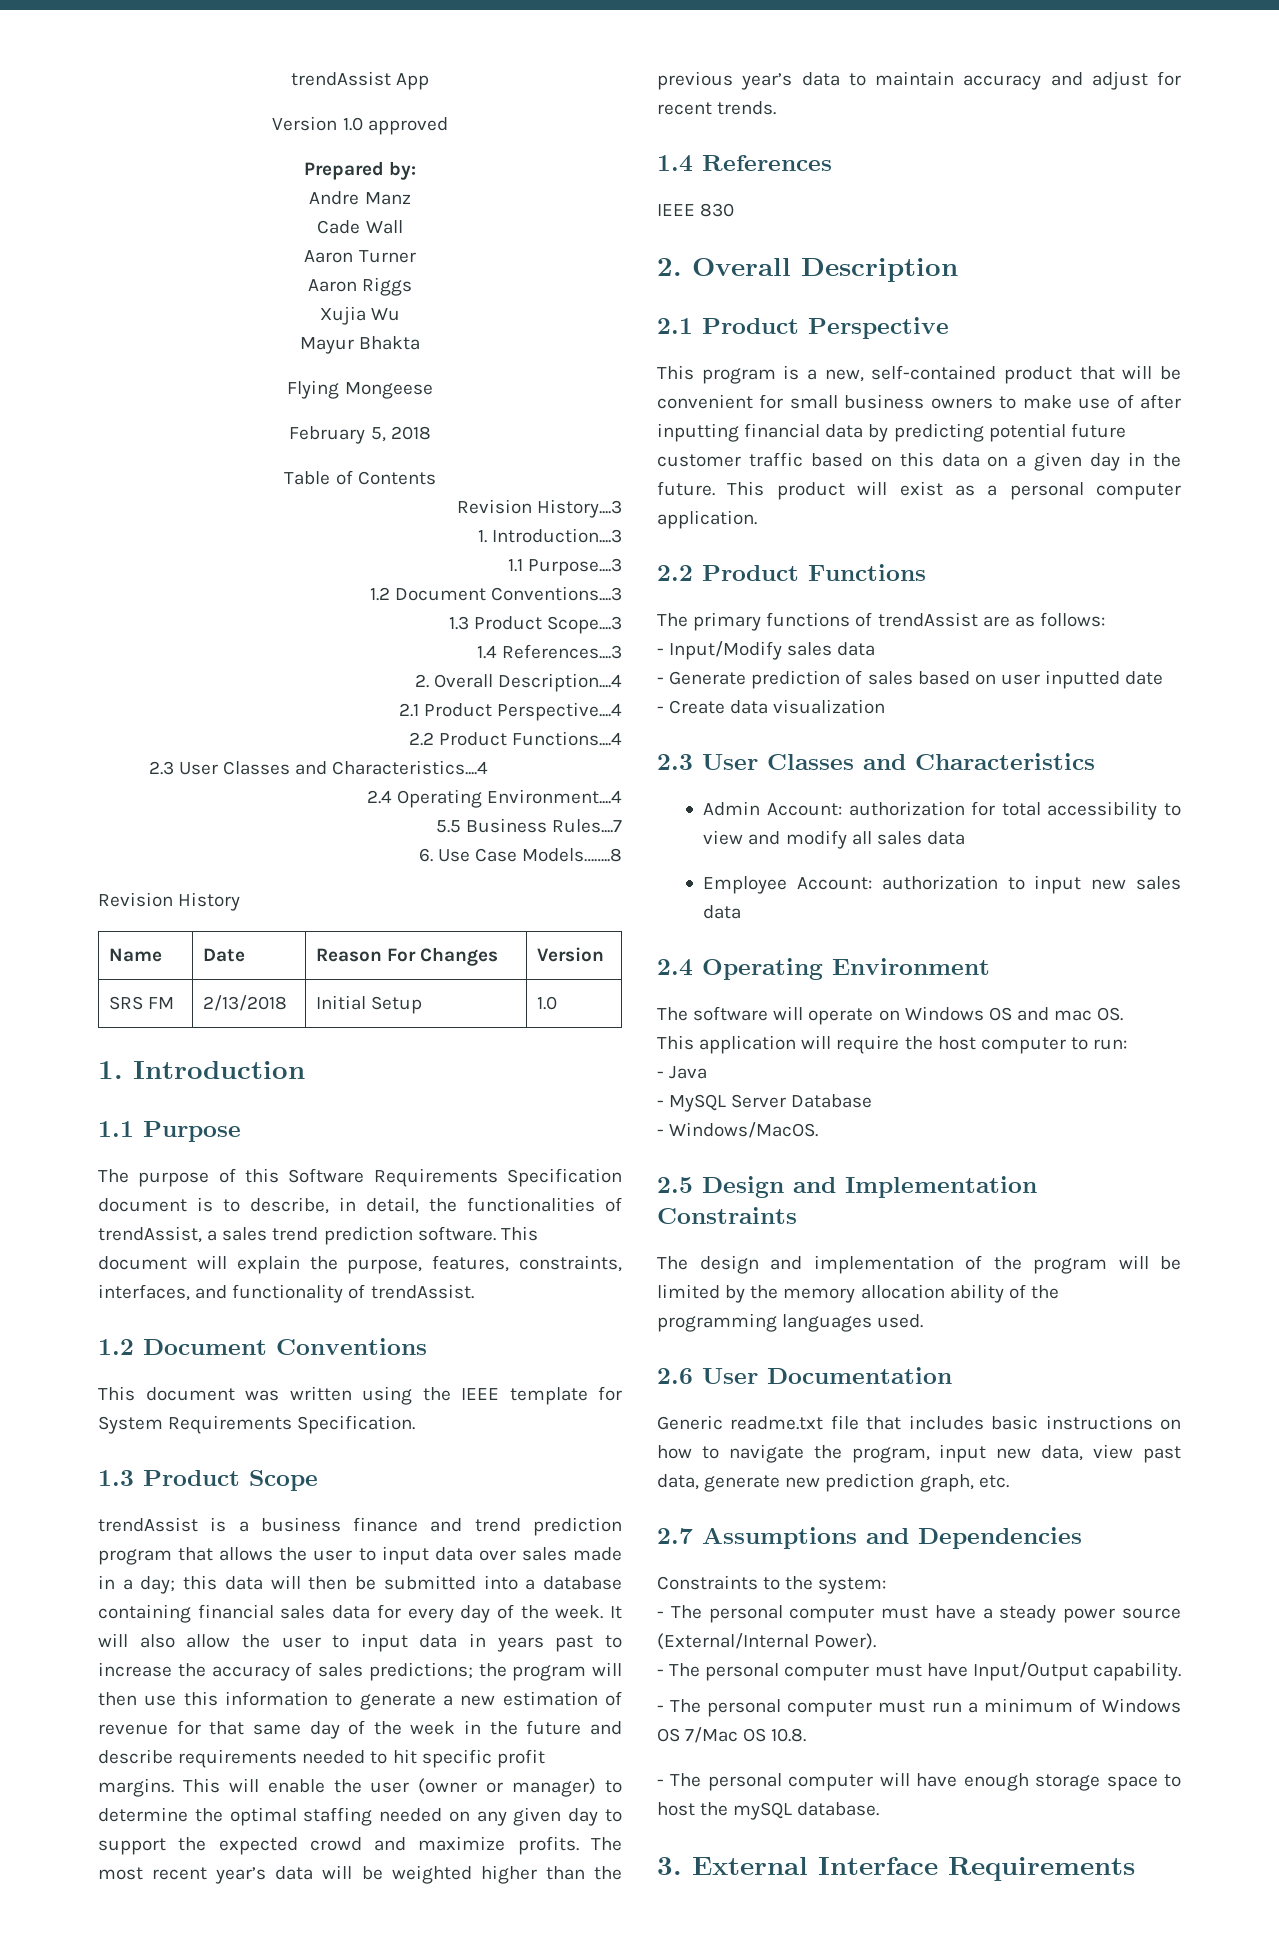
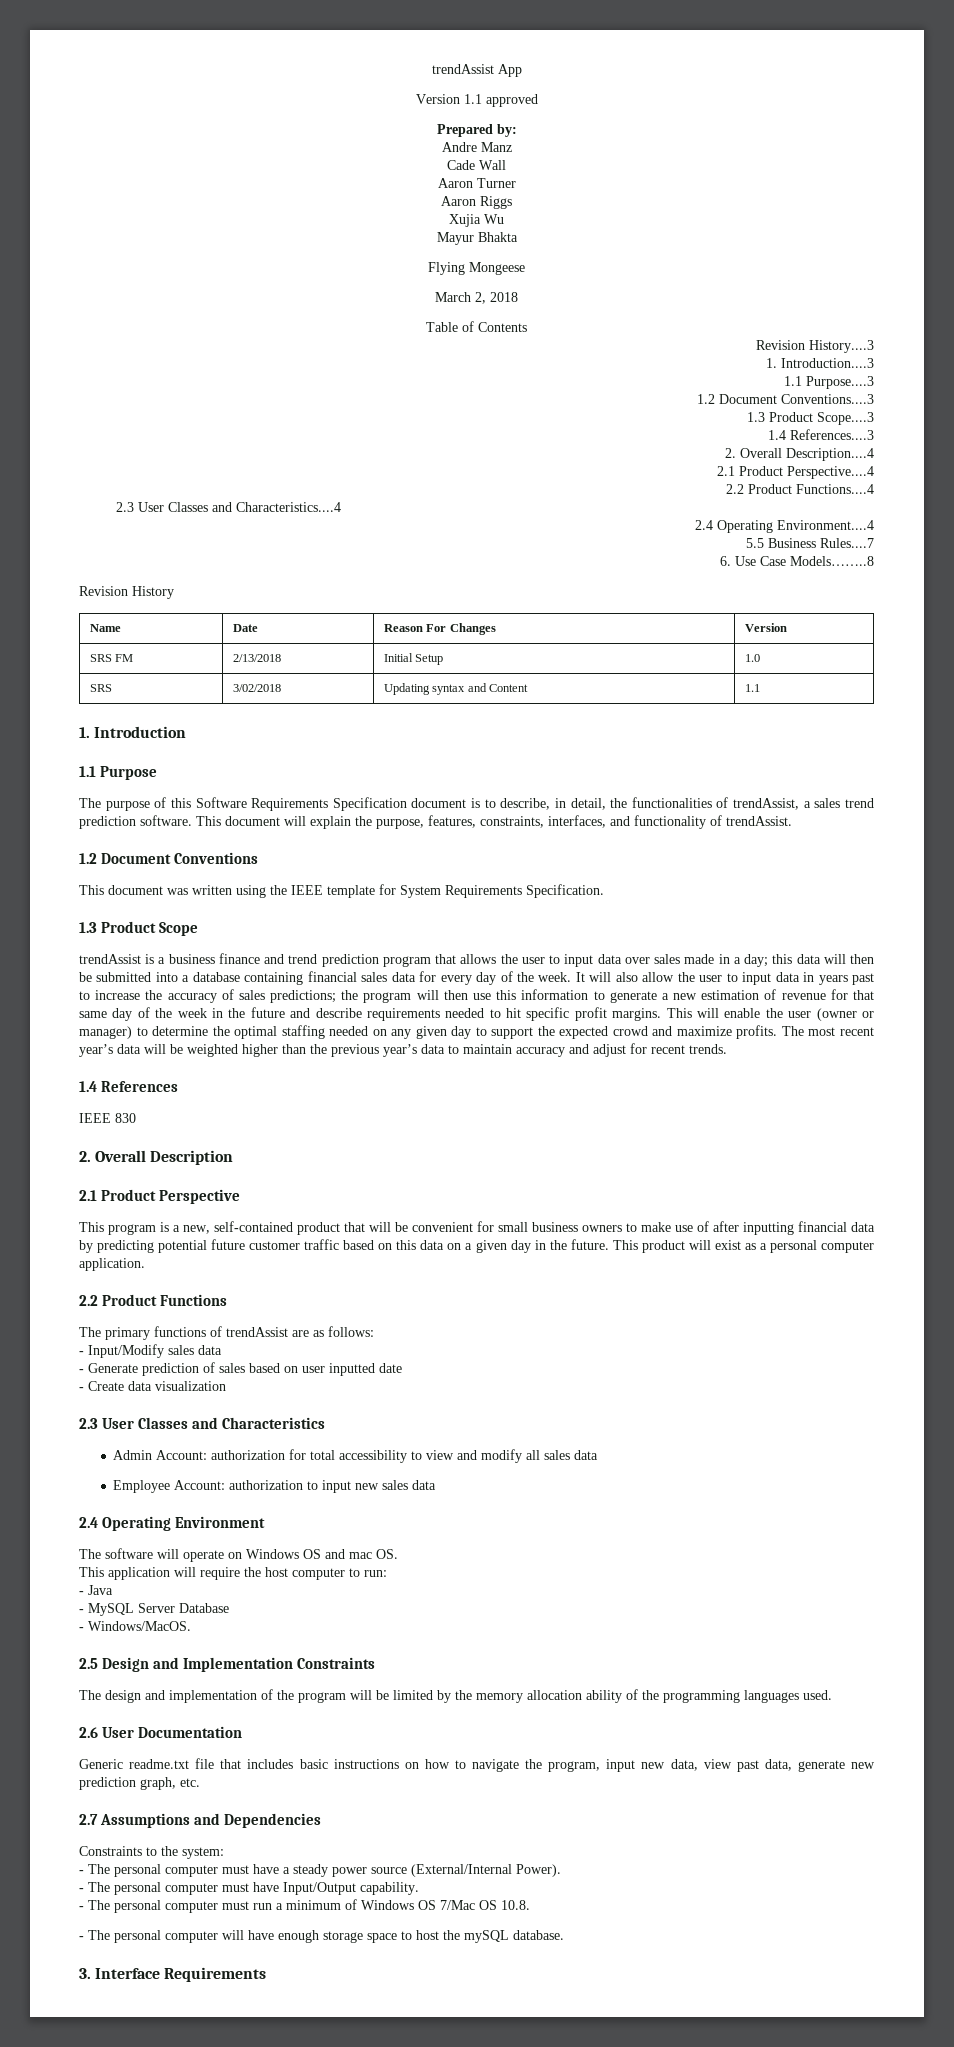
[342,117,363,131] 1.0 -> [463,94,482,104] 1.1
[289,426,386,444] February 5, -> [435,292,486,304] March 2,
(557, 1003) none -> [89,684,112,692] [232,684,281,692] [383,683,529,695] [744,684,760,692] // SRS | 3/02/2018 | Updating syntax and Content | 1.1
[692,1857,808,1875] External -> (91, 1973) none

